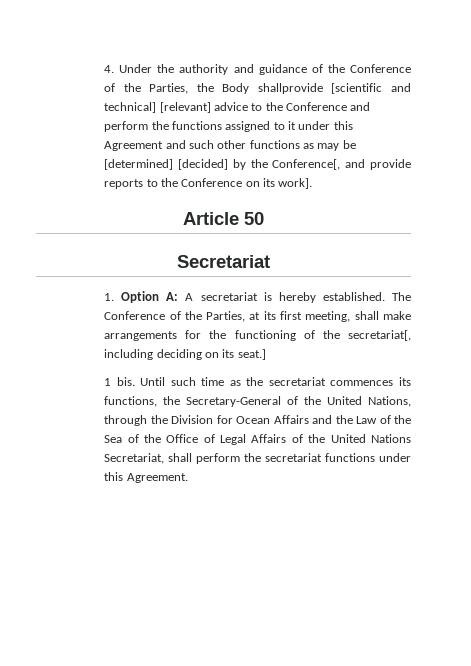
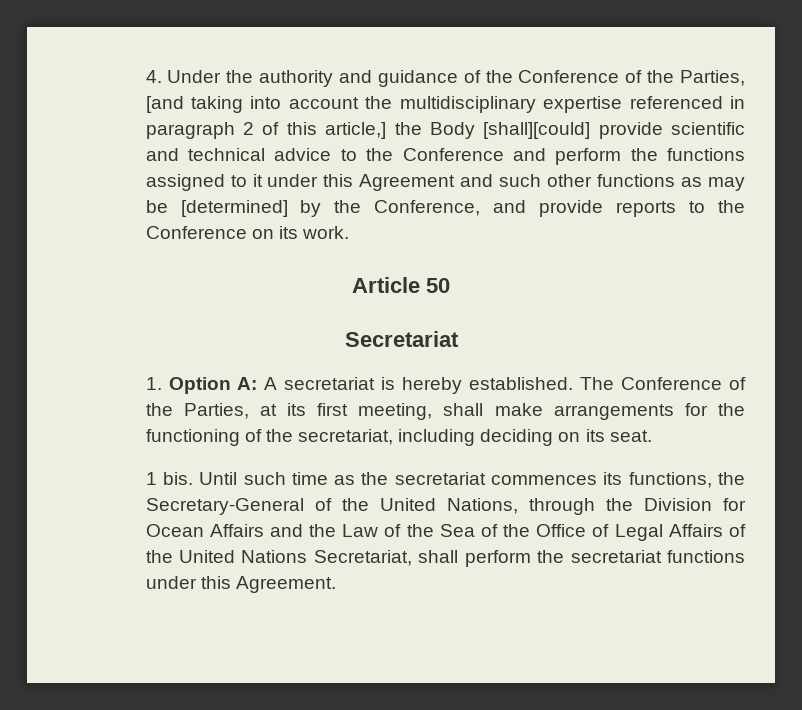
[196,83,411,94] [104,102,211,113] the Body shallprovide [scientific and technical] [relevant] -> [145,96,745,113] [145,122,746,139] [145,148,265,161] [and taking into account the multidisciplinary expertise referenced in paragraph 2 of this article,] the Body [shall][could] provide scientific and technical
[177,159,228,170] [decided] -> (288, 208) none
[272,159,341,170] Conference[, -> [374,200,481,216] Conference,
[278,178,313,189] work]. -> [302,226,350,239] work.
[348,330,411,341] secretariat[, -> [298,429,394,445] secretariat,
[237,349,266,360] seat.] -> [609,430,652,442] seat.

